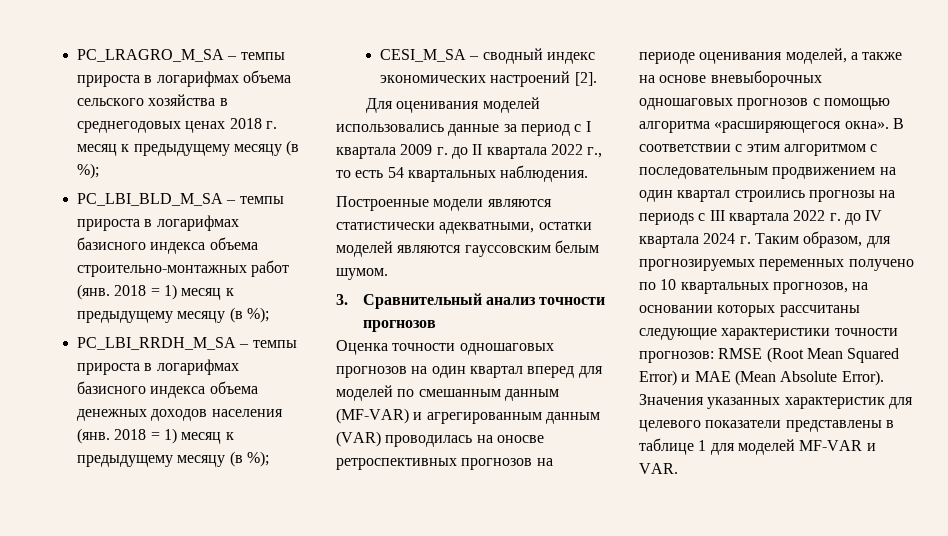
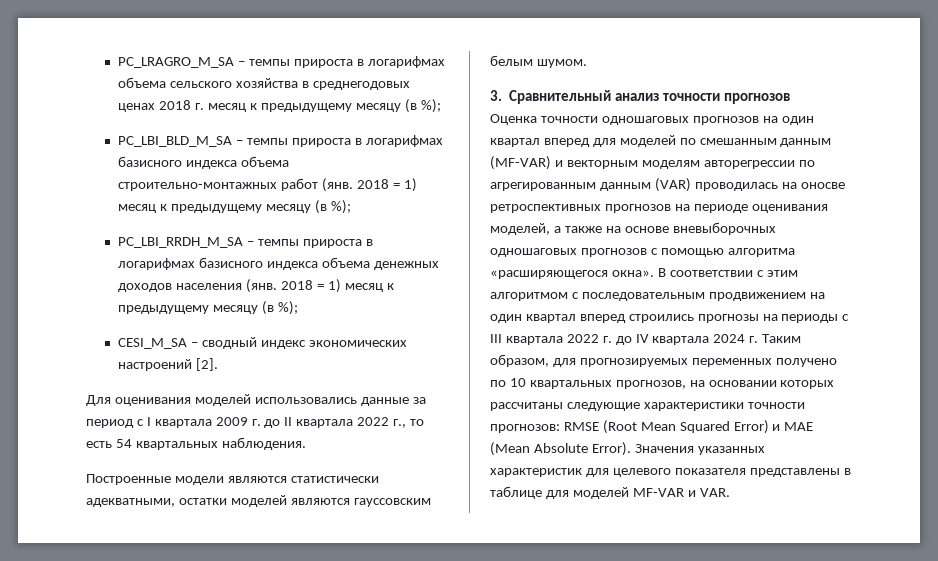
(423, 416) none -> [566,160,815,169] векторным моделям авторегрессии по
(731, 196) none -> [579,314,626,323] вперед
[639,213,694,225] периодs -> [781,314,839,323] периоды
[705,420,782,428] показатели -> [674,468,746,475] показателя
[698,440,707,451] 1 -> (542, 492) none

